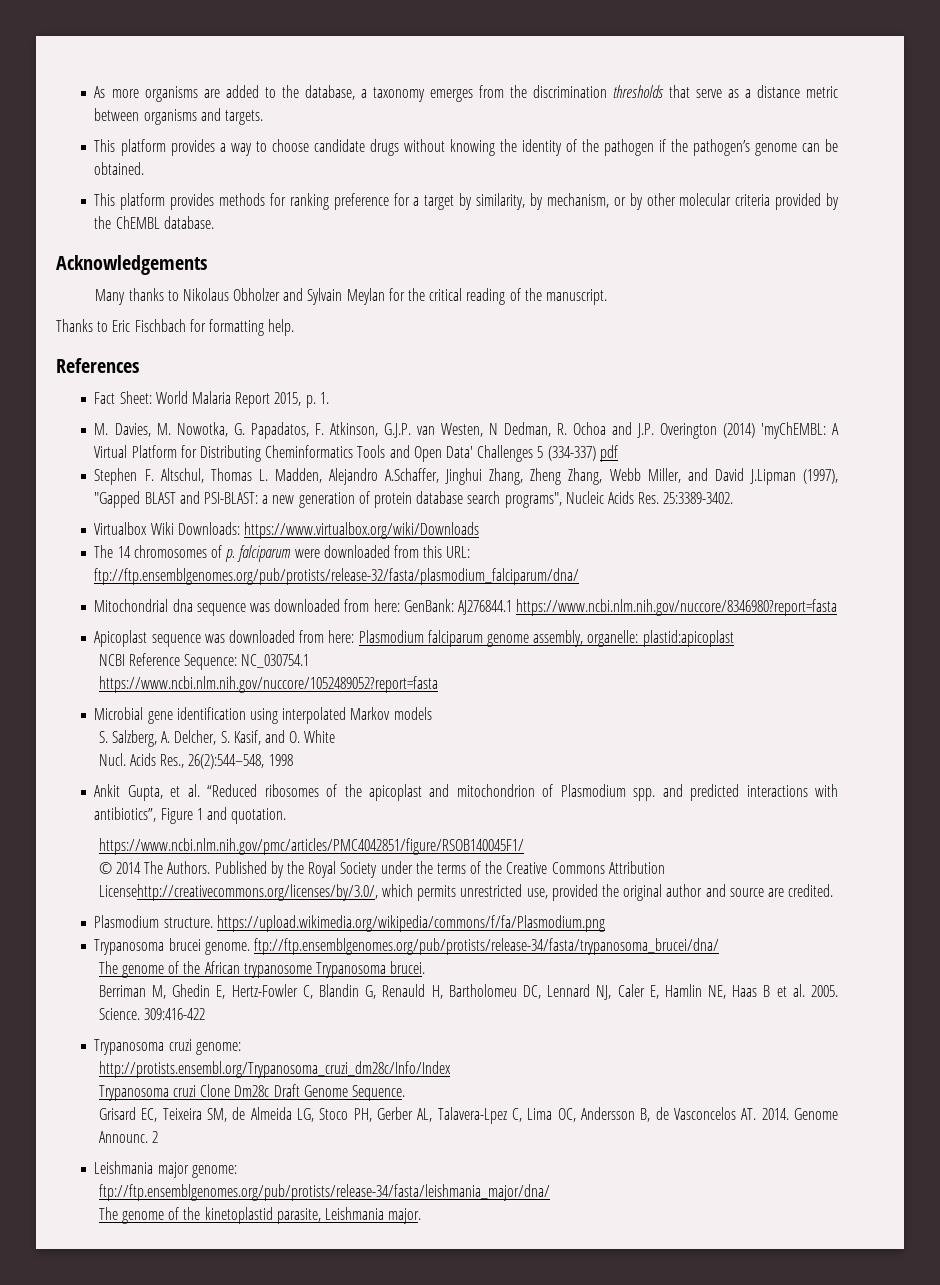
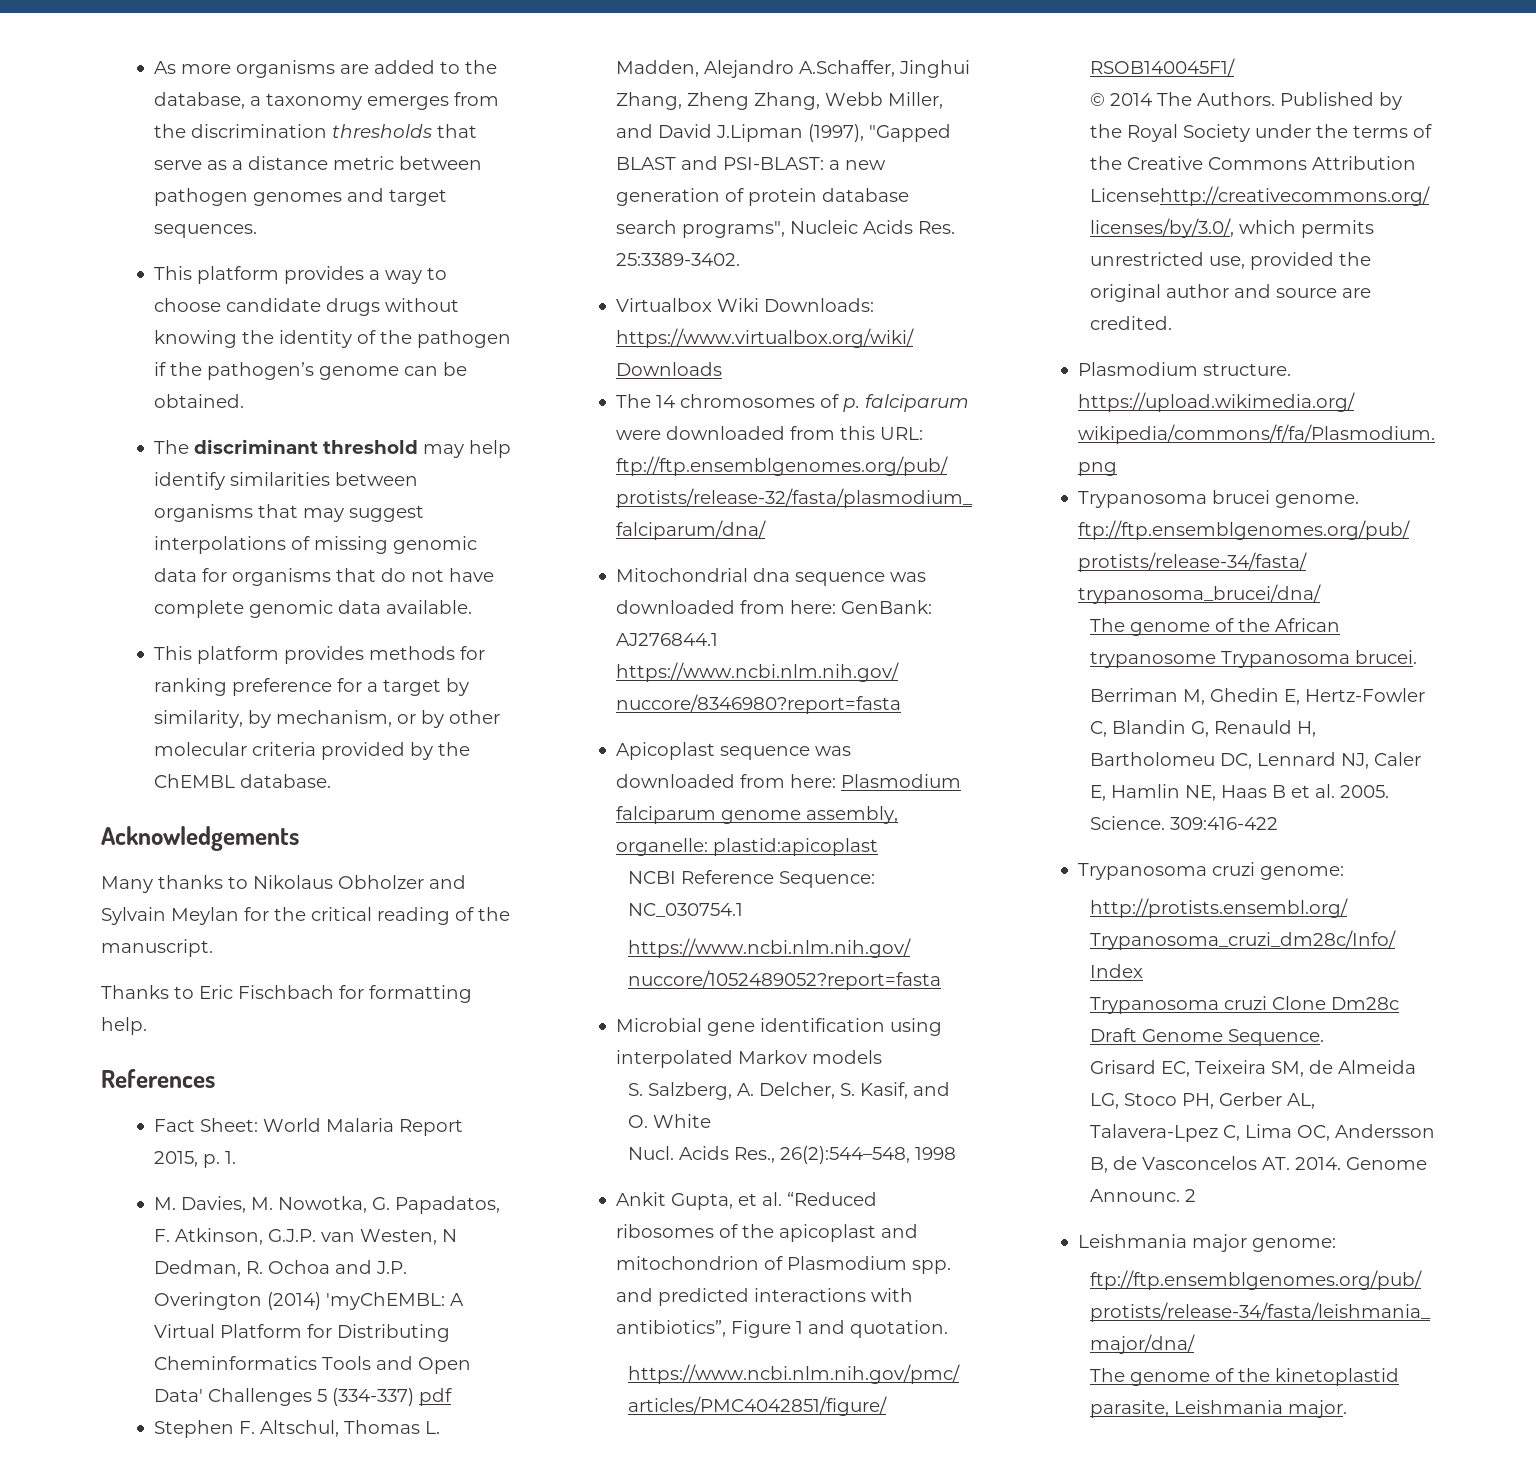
[143,108,264,125] organisms and targets. -> [153,188,447,206] [153,224,257,238] pathogen genomes and target sequences.
(145, 168) none -> [153,439,511,458] [153,472,418,490] [153,504,424,522] [153,536,477,554] [153,568,494,586] [153,600,472,618] // The discriminant threshold may help identify similarities between organisms that may suggest interpolations of missing genomic data for organisms that do not have complete genomic data available.

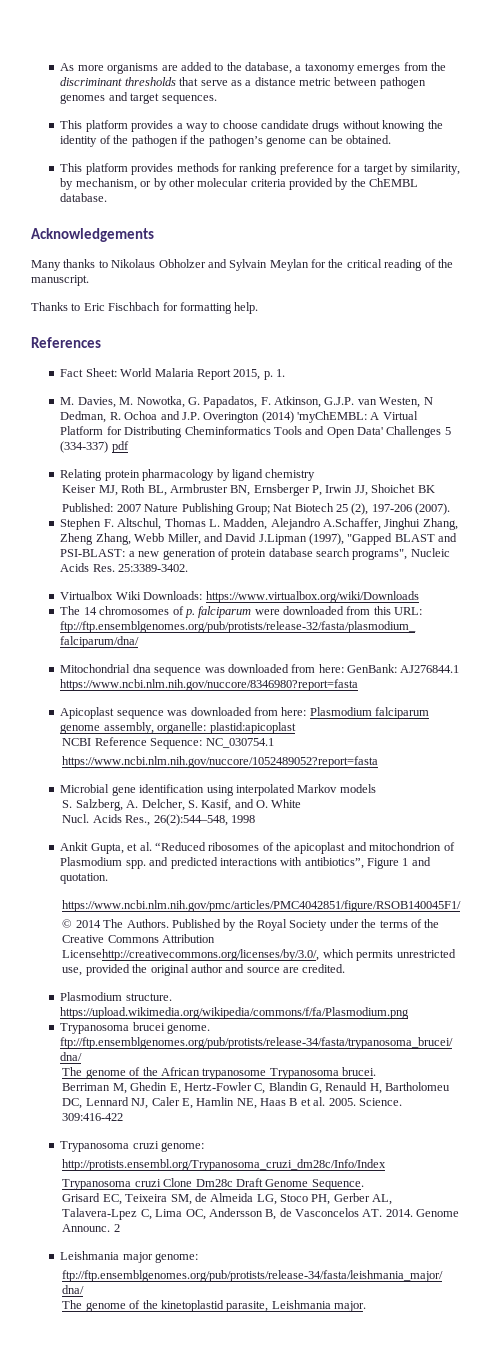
[190,124,327,138] discrimination -> [60,77,123,86] discriminant
[153,439,511,458] [153,472,418,490] [153,504,424,522] [153,536,477,554] [153,568,494,586] [153,600,472,618] // The discriminant threshold may help identify similarities between organisms that may suggest interpolations of missing genomic data for organisms that do not have complete genomic data available. -> (392, 139) none
(452, 1397) none -> [60,469,316,481] [62,484,435,496] [62,503,451,515] // Relating protein pharmacology by ligand chemistry // Keiser MJ, Roth BL, Armbruster BN, Ernsberger P, Irwin JJ, Shoichet BK // Published: 2007 Nature Publishing Group; Nat Biotech 25 (2), 197-206 (2007).

